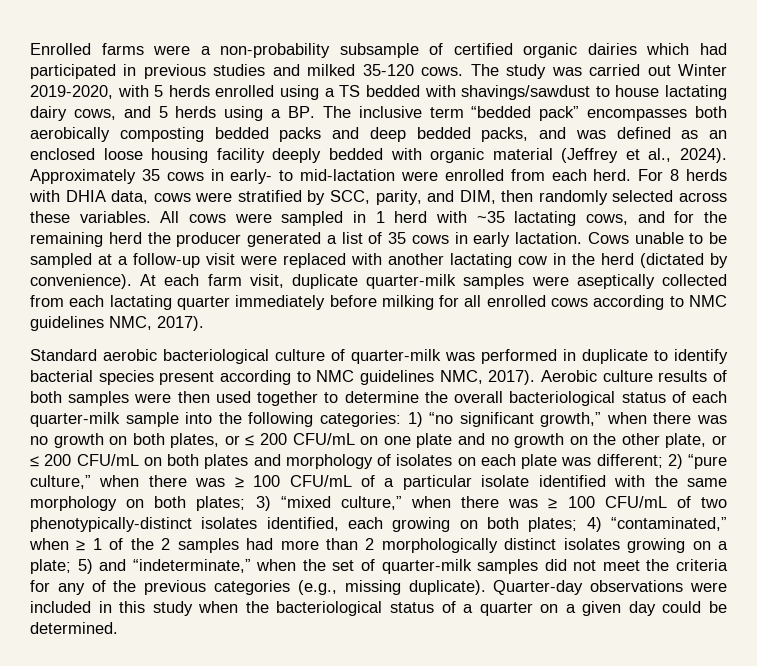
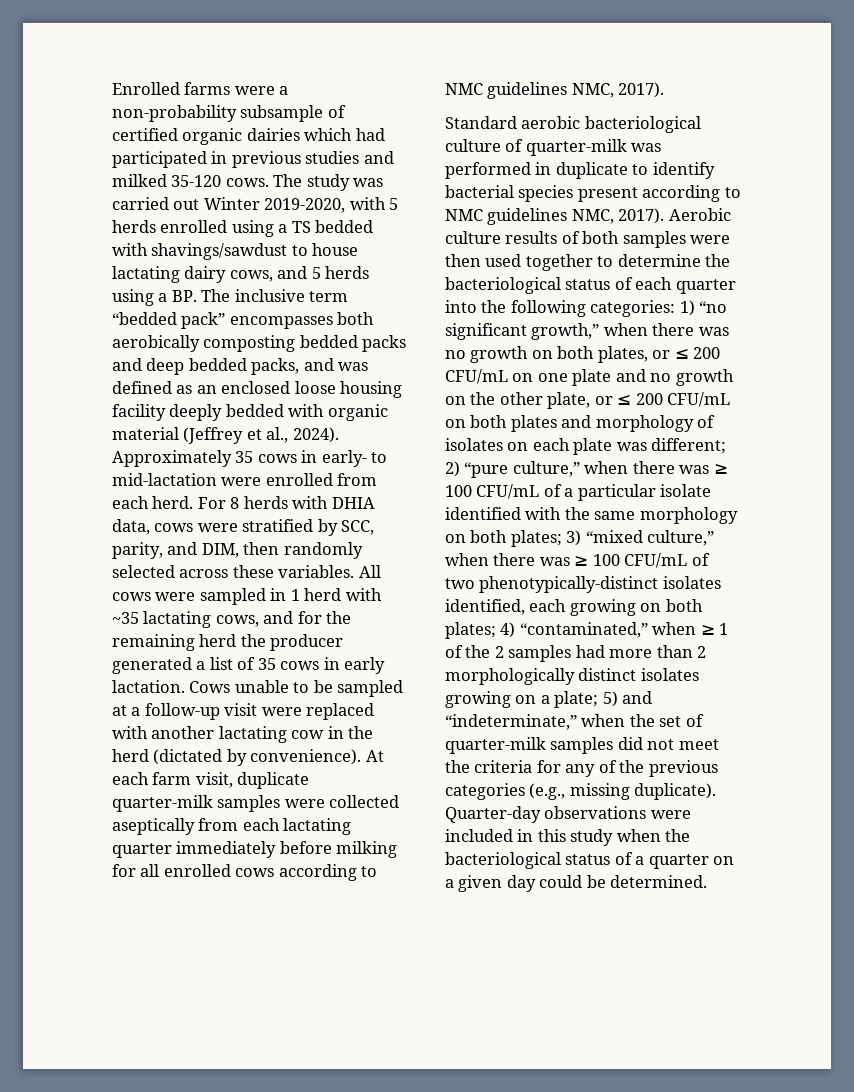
[576,274,727,289] aseptically collected -> [329,795,400,808] [112,818,195,835] collected aseptically
[454,391,504,403] overall -> (731, 260) none
[30,412,179,427] quarter-milk sample -> [675,279,736,294] quarter

